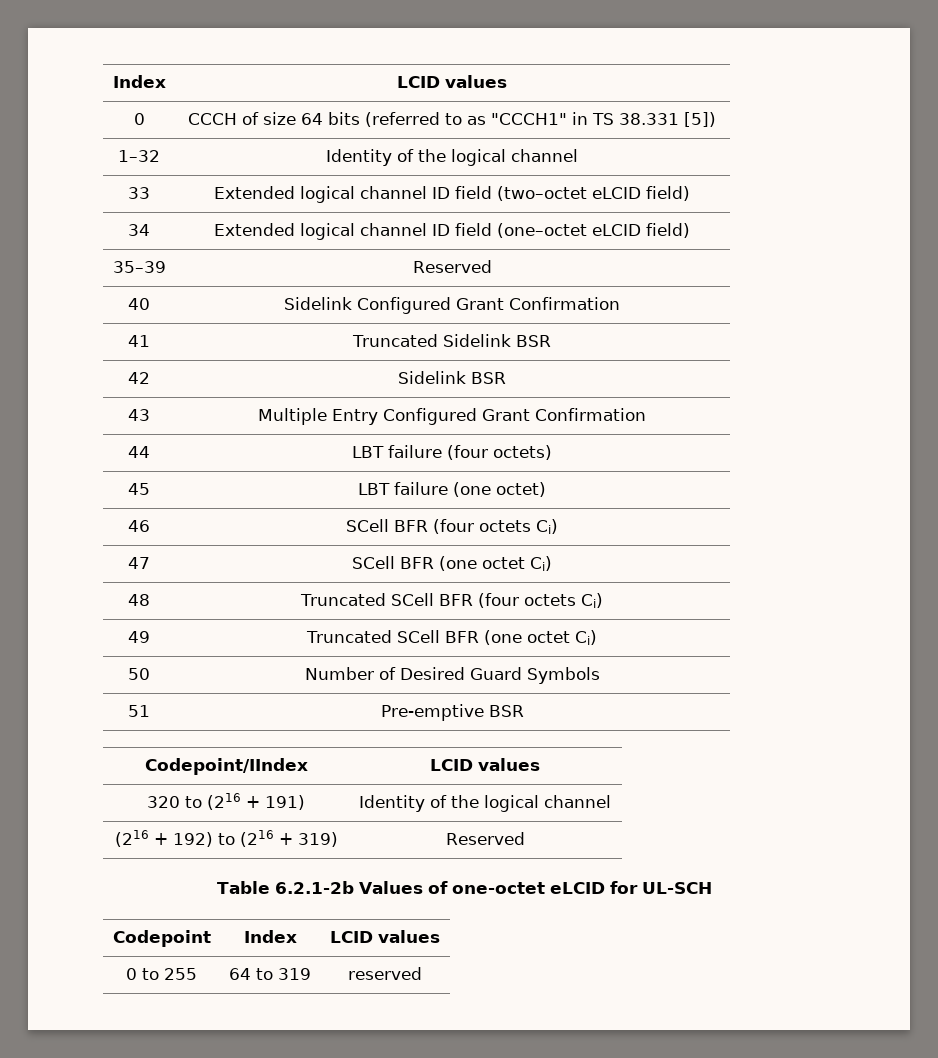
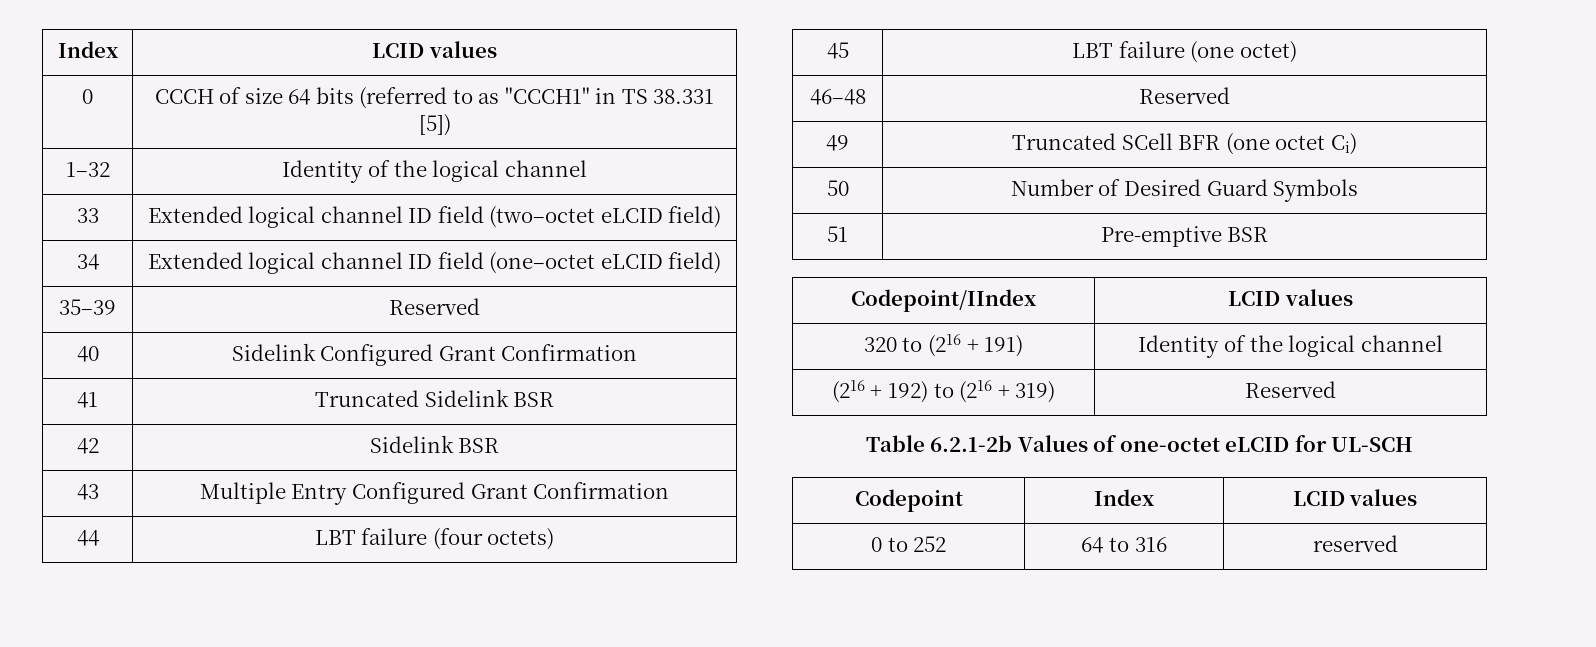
[128,520,150,532] [346,519,558,534] [128,557,150,569] [352,556,552,571] [128,594,150,606] [299,593,604,608] 46 | SCell BFR (four octets Ci) // 47 | SCell BFR (one octet Ci) // 48 | Truncated SCell BFR (four octets Ci) -> [809,89,866,105] [1139,87,1230,104] 46–48 | Reserved
[164,968,197,980] 255 -> [913,536,947,552] 252
[278,968,311,980] 319 -> [1134,537,1167,552] 316

